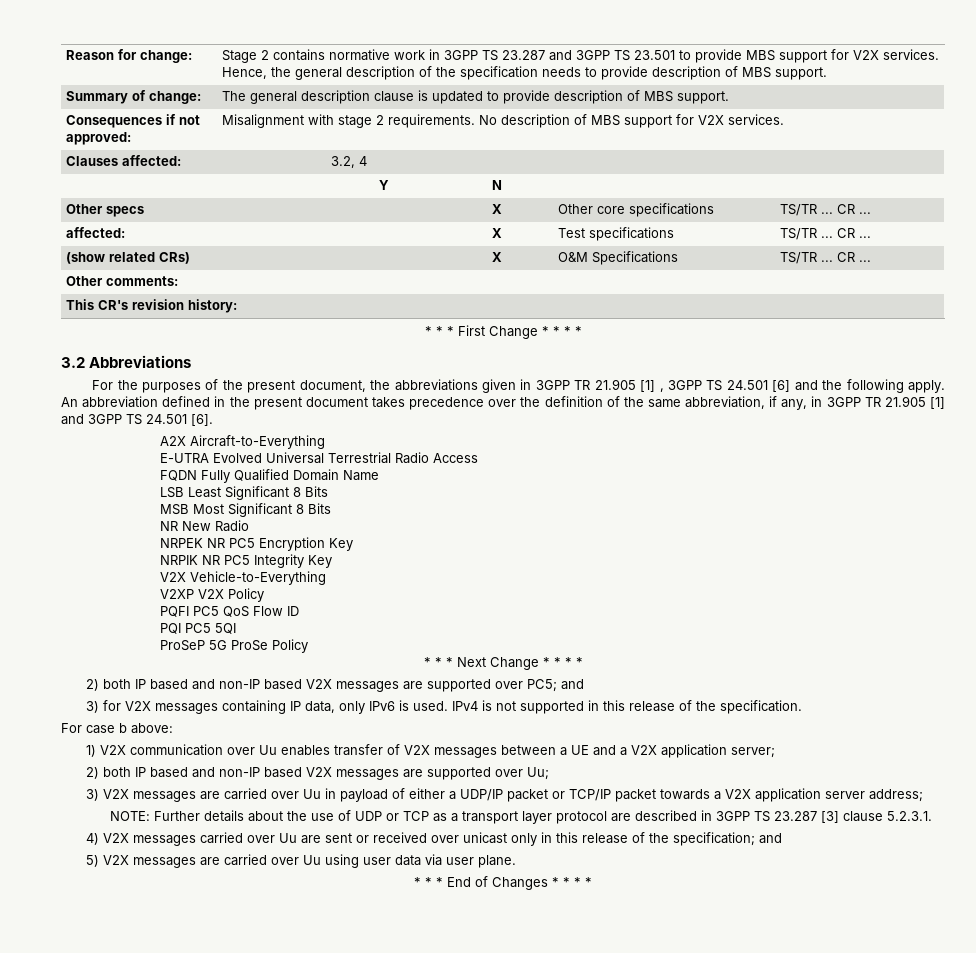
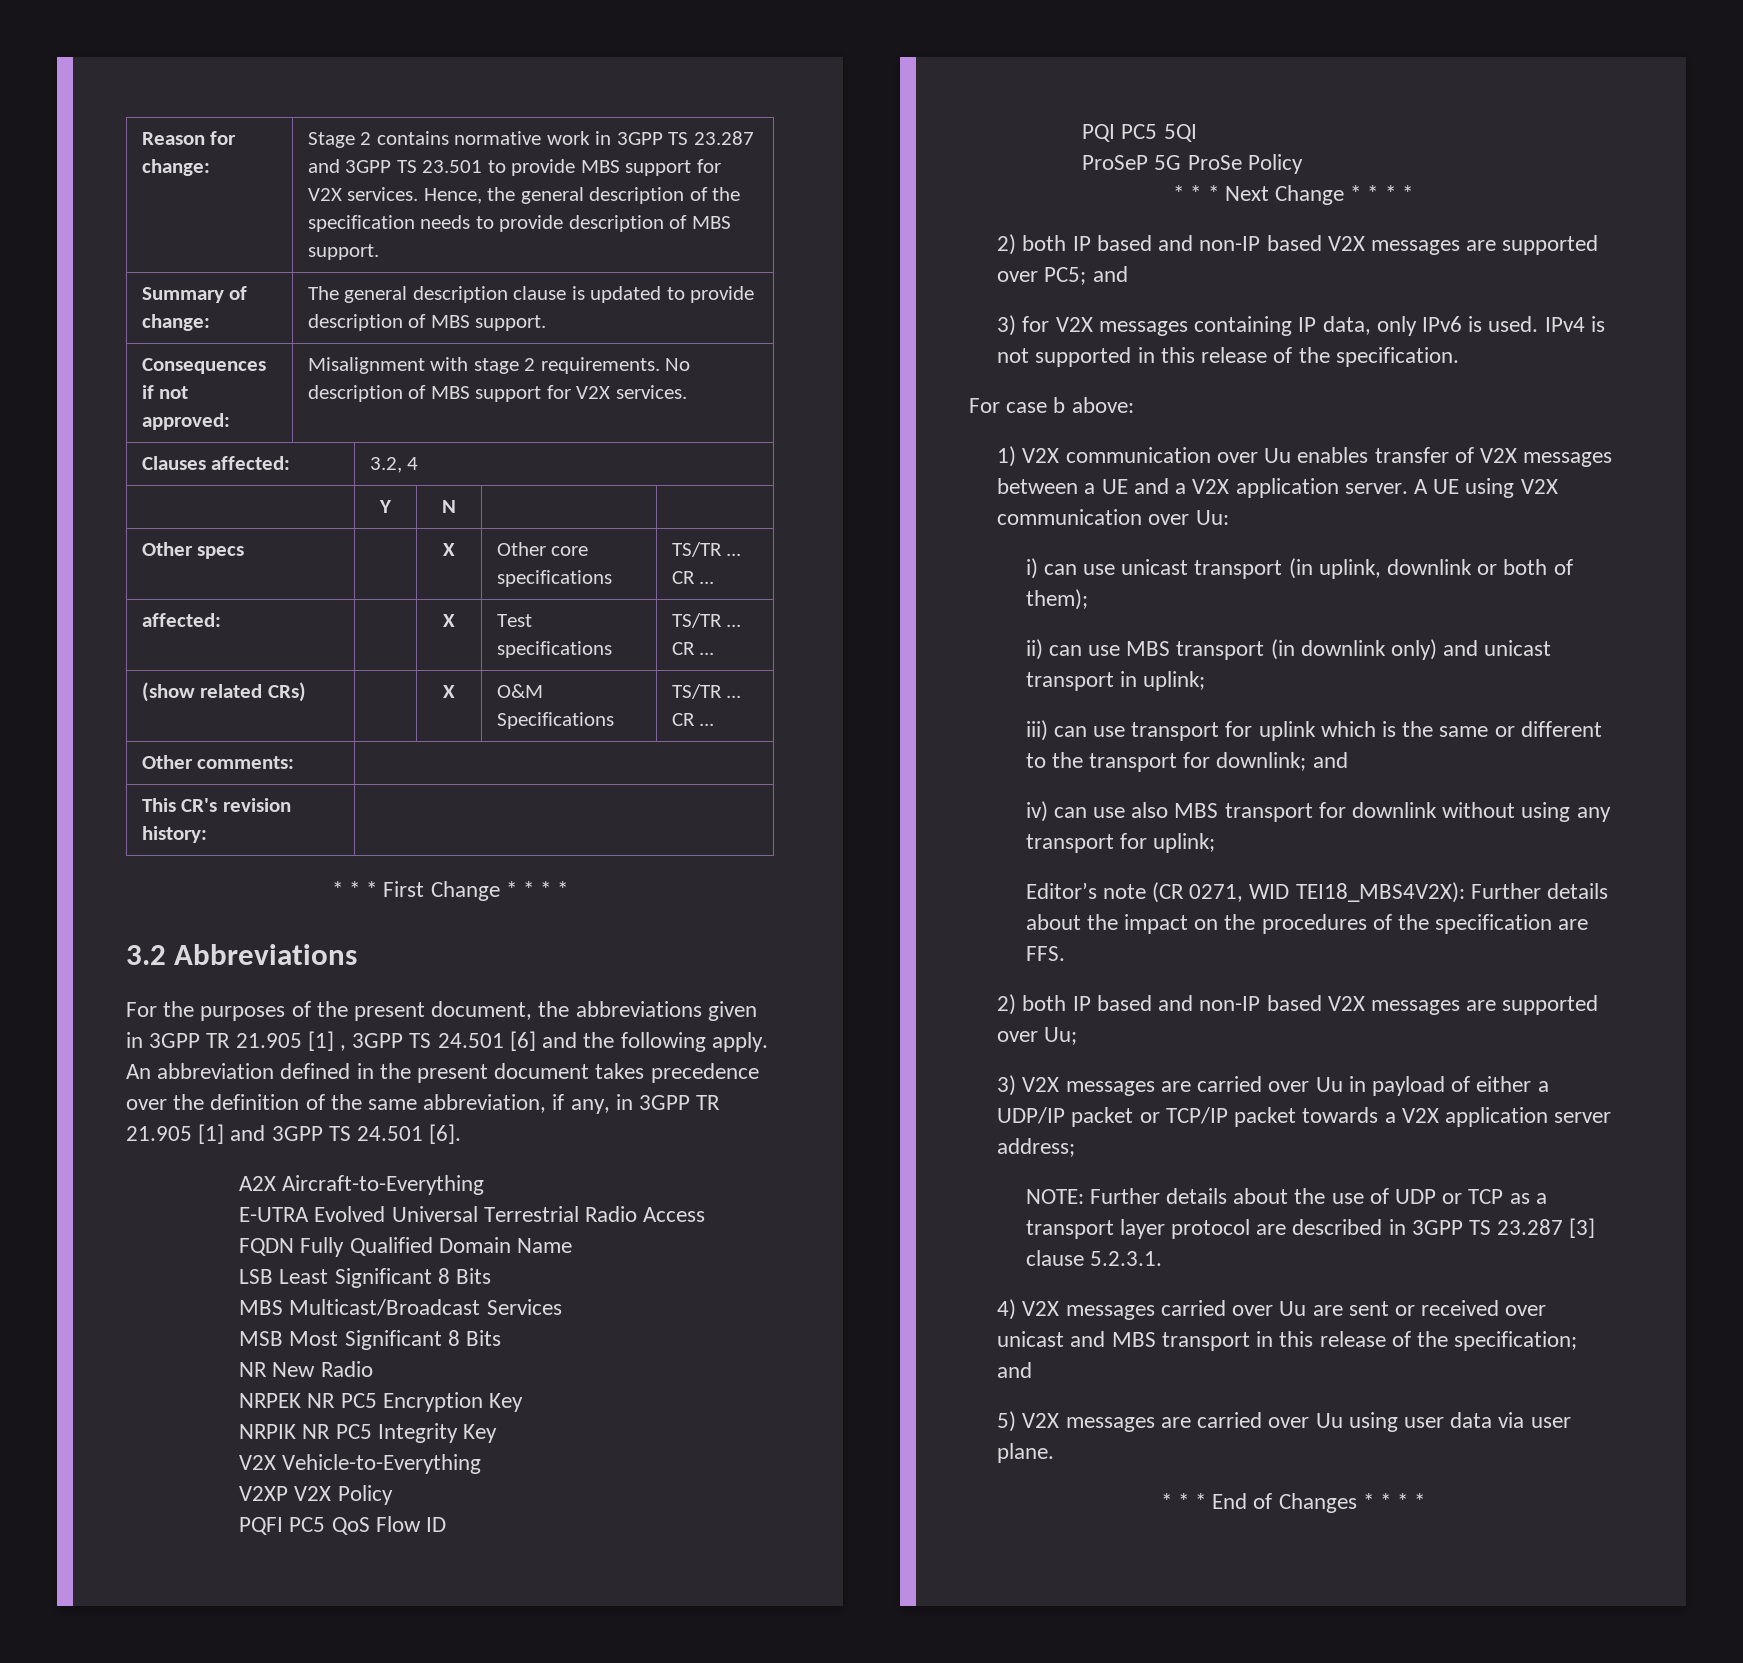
(328, 491) none -> [239,1299,562,1316] // MBS Multicast/Broadcast Services
[730,747,775,758] server; -> [1344,478,1558,498] [997,509,1229,525] [1025,558,1573,579] [1025,589,1088,610] [1025,639,1552,660] [1025,671,1205,691] [1025,720,1602,741] [1025,752,1348,772] [1025,801,1611,822] [1025,833,1215,853] [1025,882,1609,903] [1025,914,1589,934] [1025,946,1065,961] server. A UE using V2X communication over Uu: // i) can use unicast transport (in uplink, downlink or both of them); // ii) can use MBS transport (in downlink only) and unicast transport in uplink; // iii) can use transport for uplink which is the same or different to the transport for downlink; and // iv) can use also MBS transport for downlink without using any transport for uplink; // Editor’s note (CR 0271, WID TEI18_MBS4V2X): Further details about the impact on the procedures of the specification are FFS.
[510,833,537,846] only -> [1070,1331,1250,1351] and MBS transport

